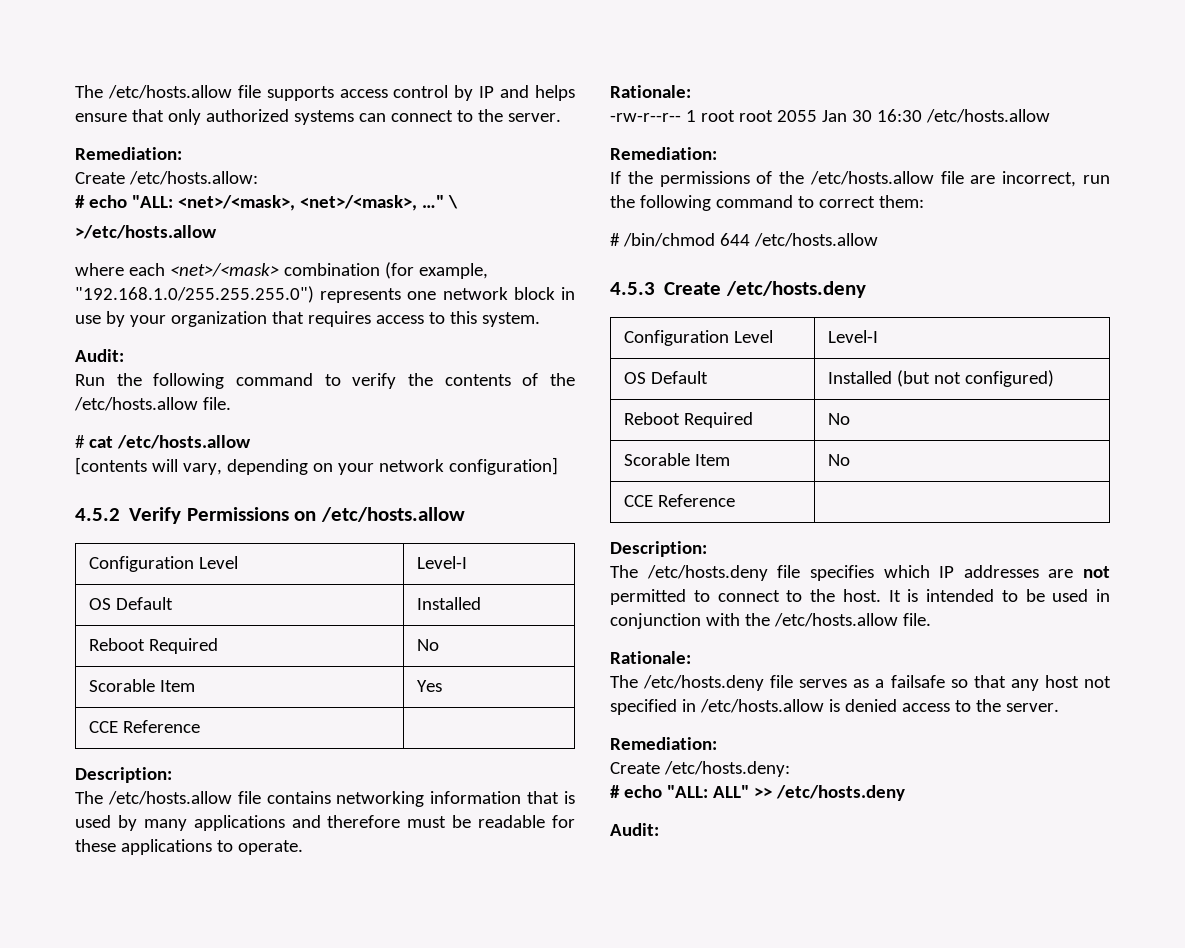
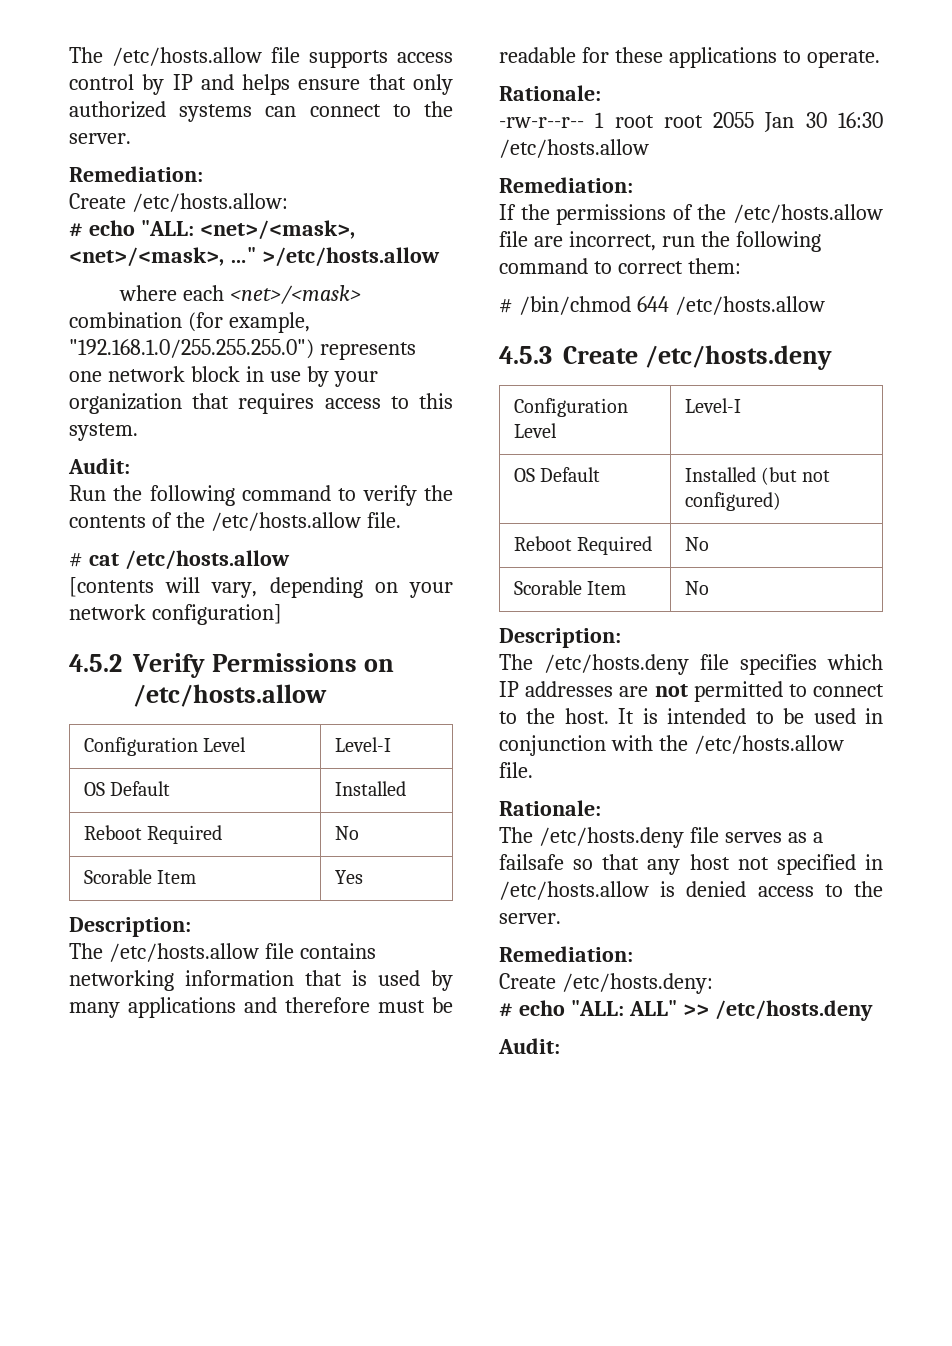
[447,195,458,209] \ // -> (256, 255) none
[89,720,201,733] // CCE Reference | -> (363, 877) none
[624,494,736,507] // CCE Reference | -> (709, 588) none

